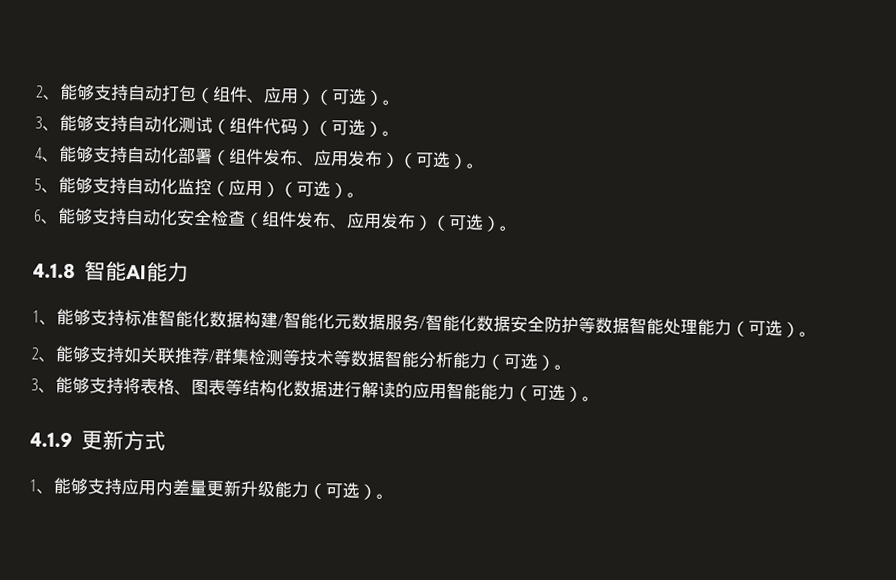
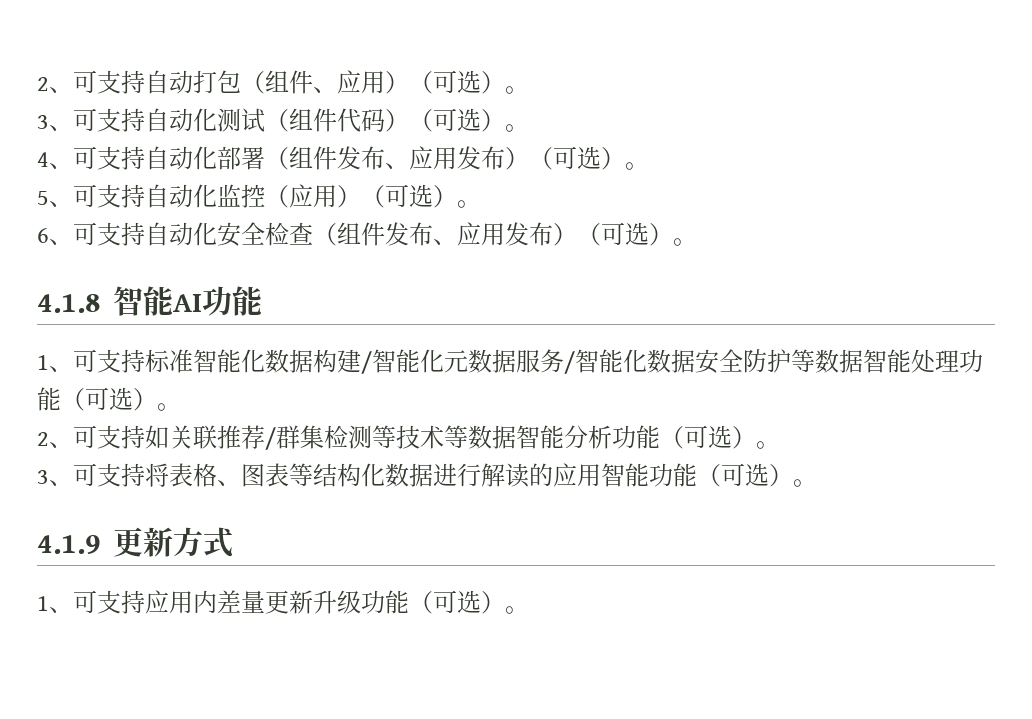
[36,83,95,101] 2、能够 -> [37,70,97,93] 2、可
[59,114,94,132] 能够 -> [73,108,97,131] 可
[58,145,94,163] 能够 -> [73,146,97,169] 可
[58,176,93,194] 能够 -> [73,184,97,207] 可
[58,207,93,225] 能够 -> [73,222,97,245] 可
[145,261,189,282] [32,308,91,326] 能力 // 1、能够 -> [202,286,262,316] [37,349,97,372] 功能 // 1、可
[697,318,732,336] 能力 -> [959,349,983,373] [37,387,61,411] 功能
[55,345,91,363] 能够 -> [73,425,97,448] 可
[452,352,572,371] [31,376,90,394] 能力（可选）。 // 3、能够 -> [612,425,780,449] [37,463,97,486] 功能（可选）。 // 3、可
[480,383,515,401] 能力 -> [649,463,697,487] 功能
[53,477,88,495] 能够 -> [73,590,97,613] 可
[274,481,309,498] 能力 -> [361,590,409,614] 功能

